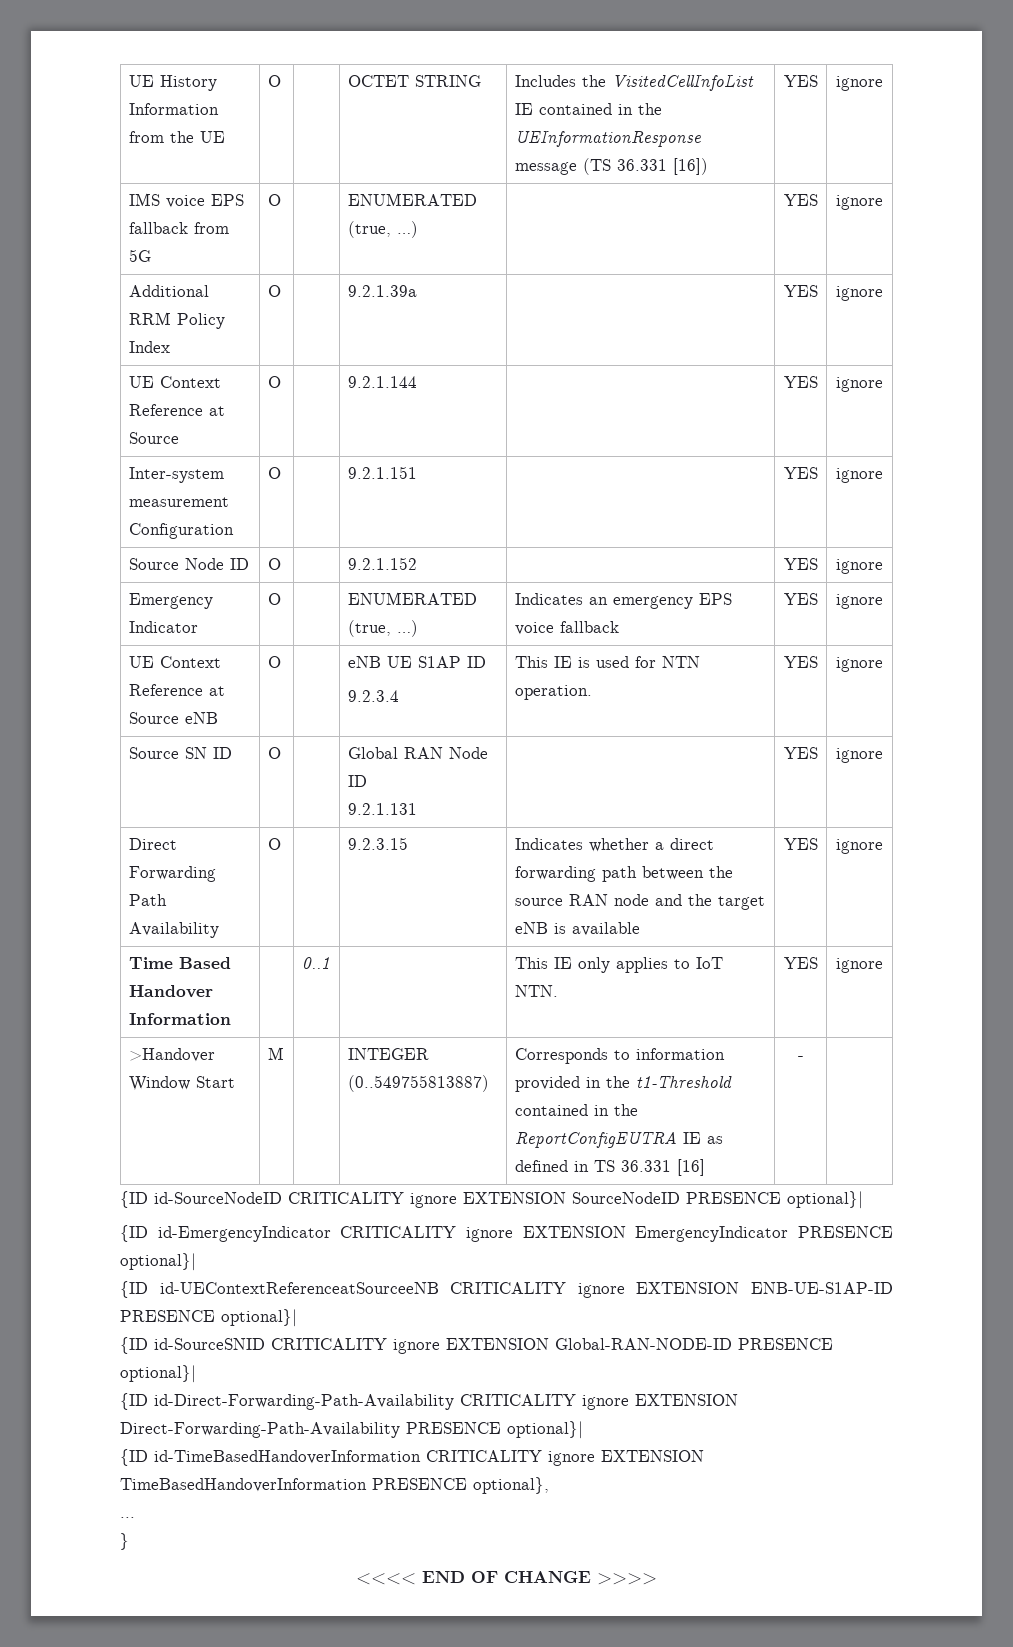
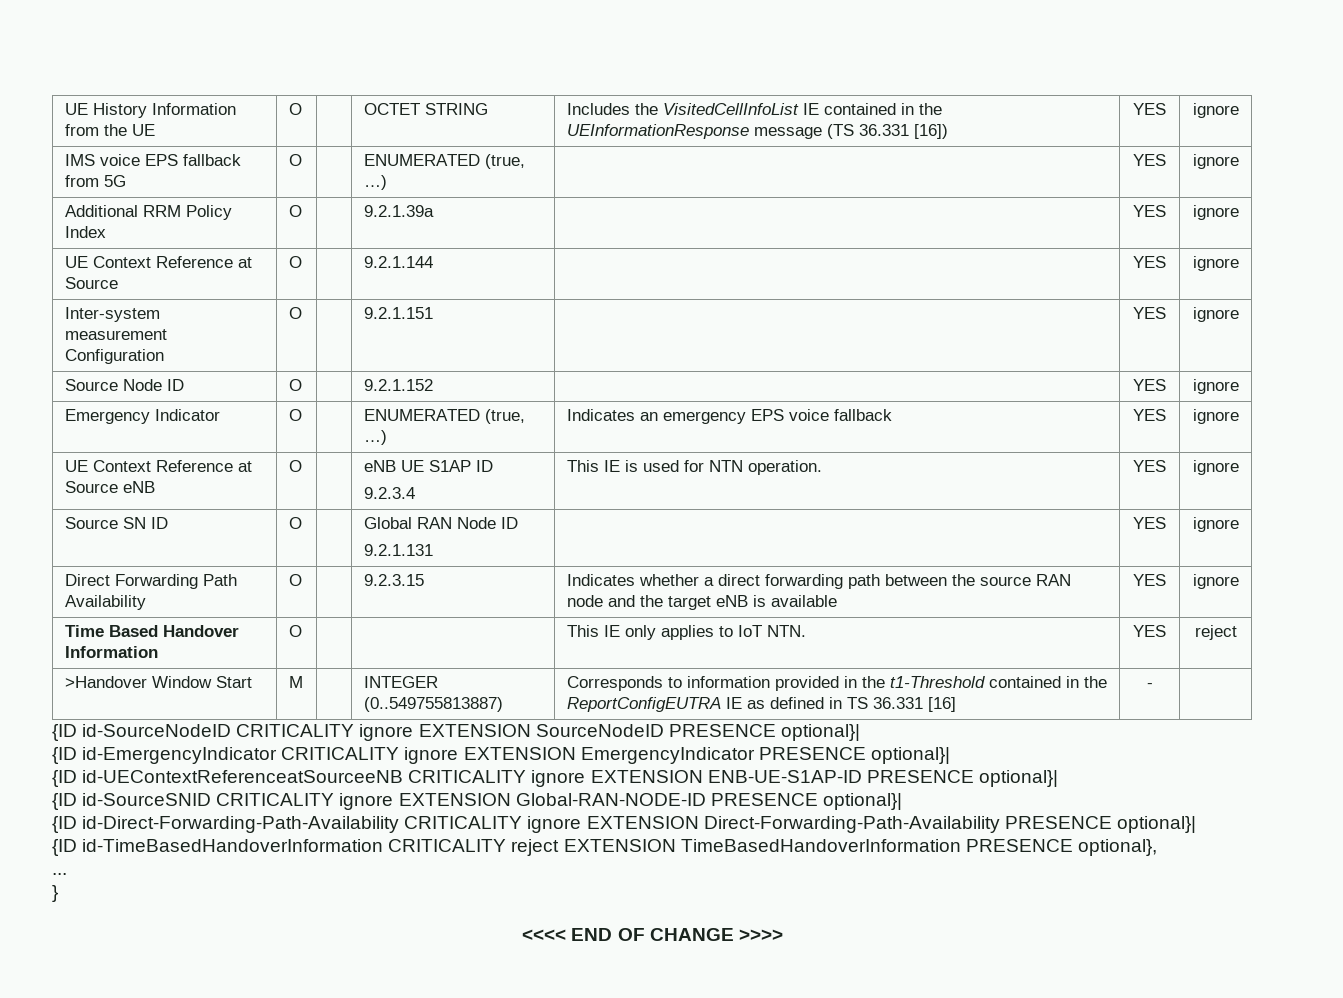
[301,957,330,969] | 0..1 -> [288,625,302,637] O |
[836,958,883,973] ignore -> [1194,625,1237,640] reject
[548,1451,595,1466] ignore -> [511,839,560,856] reject

